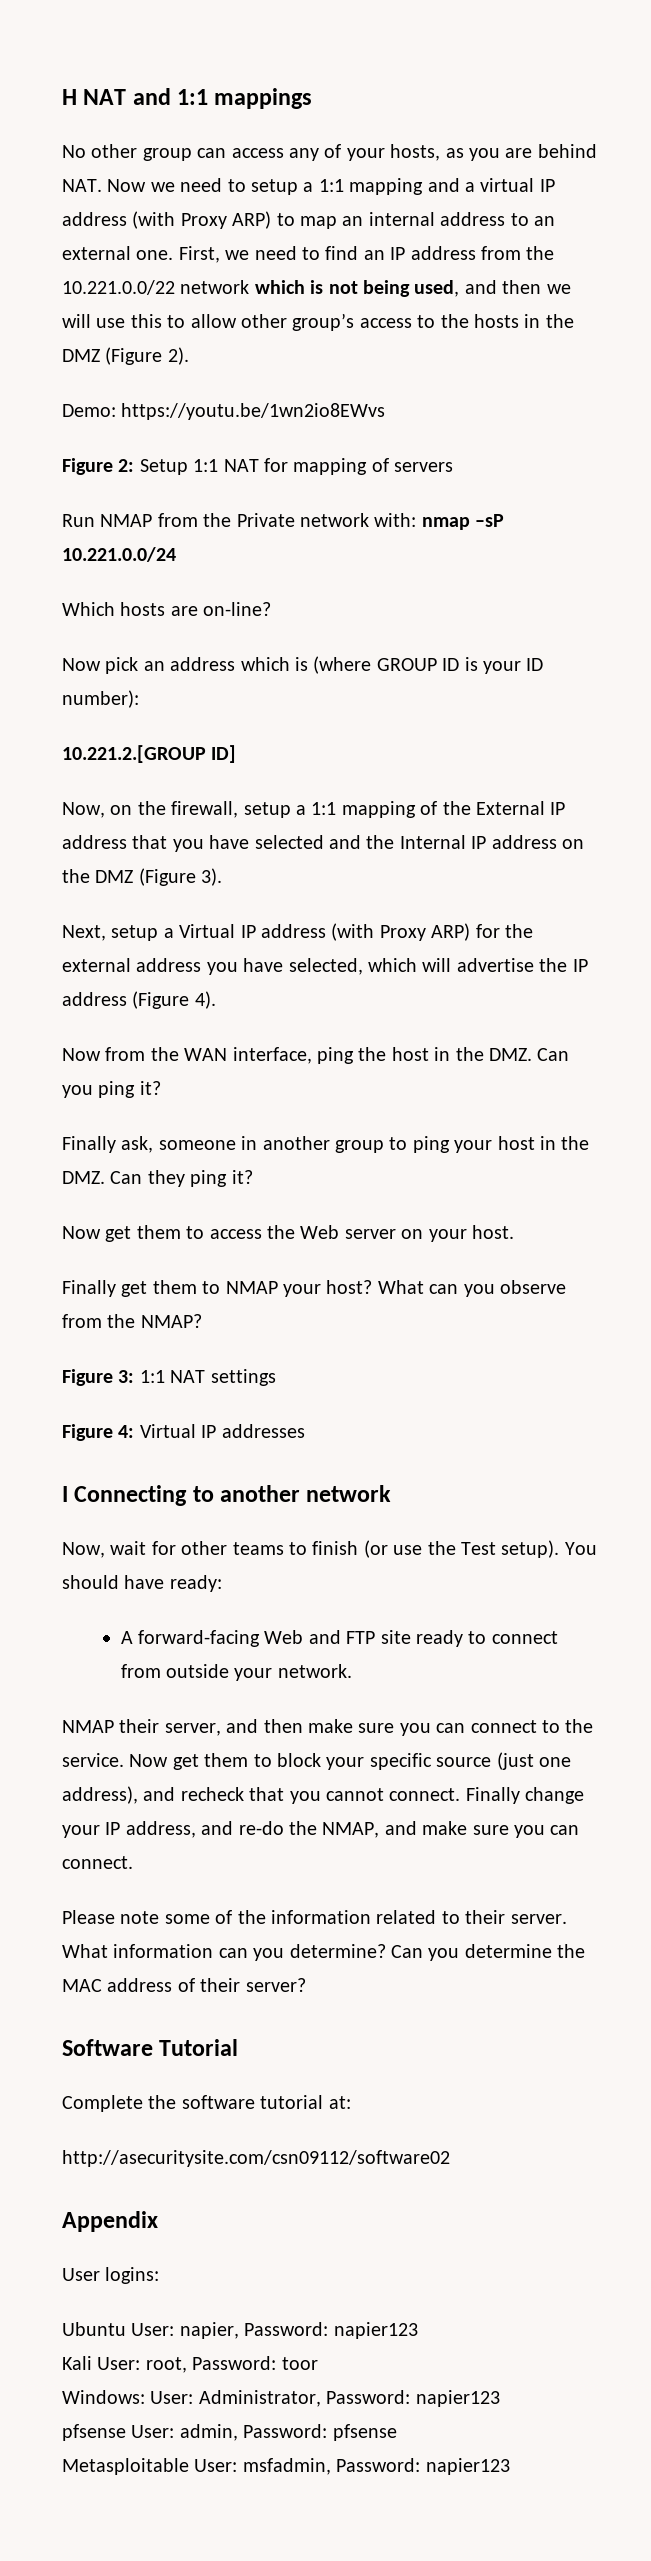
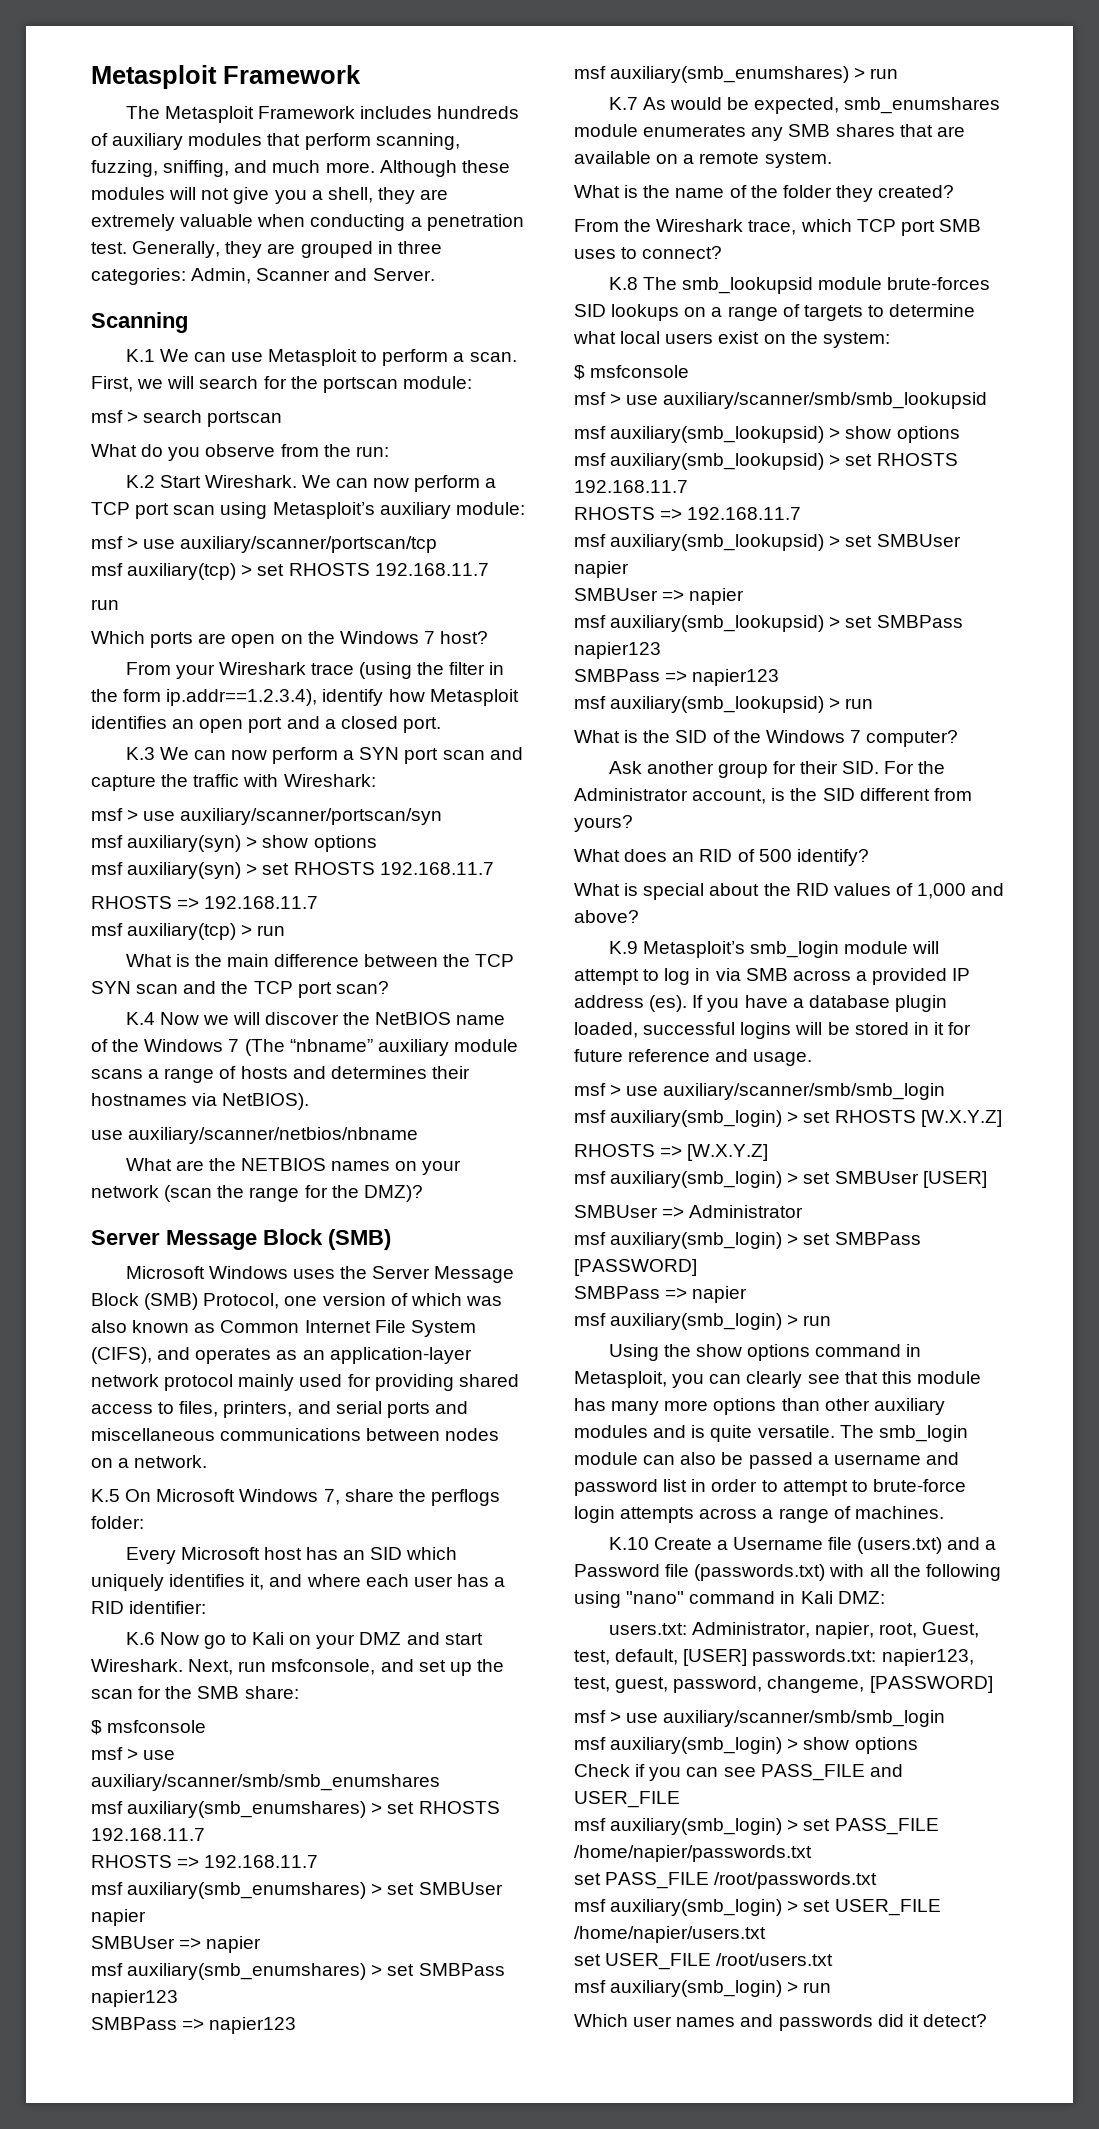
[62,88,313,109] [62,144,597,161] [62,178,555,195] [62,211,555,229] [62,246,555,263] [62,280,571,297] [62,313,574,331] [62,347,189,365] [62,403,386,420] [62,458,454,475] [62,513,505,530] [62,547,176,562] [62,602,272,616] [62,656,544,674] [62,690,139,708] [62,745,237,763] [62,801,566,818] [62,835,584,852] [62,868,223,886] [62,923,533,941] [62,958,588,975] [62,991,216,1009] [62,1047,570,1064] [62,1081,161,1098] [62,1136,590,1153] [62,1170,253,1187] [62,1225,514,1242] [62,1280,566,1297] [62,1314,202,1328] [62,1369,276,1386] [62,1424,305,1441] [62,1485,392,1506] [62,1540,597,1558] [62,1575,222,1592] [120,1630,558,1647] [120,1664,352,1681] [62,1719,594,1736] [62,1752,571,1770] [62,1786,585,1804] [62,1821,580,1838] [62,1856,133,1869] [62,1910,567,1924] [62,1944,586,1961] [62,1978,306,1992] [62,2039,239,2056] [62,2095,351,2112] [62,2150,450,2167] [62,2211,158,2232] [62,2267,160,2284] [62,2322,418,2339] [62,2356,318,2373] [62,2390,500,2407] [62,2424,397,2441] [62,2458,510,2475] H NAT and 1:1 mappings // No other group can access any of your hosts, as you are behind NAT. Now we need to setup a 1:1 mapping and a virtual IP address (with Proxy ARP) to map an internal address to an external one. First, we need to find an IP address from the 10.221.0.0/22 network which is not being used, and then we will use this to allow other group’s access to the hosts in the DMZ (Figure 2). // Demo: https://youtu.be/1wn2io8EWvs // Figure 2: Setup 1:1 NAT for mapping of servers // Run NMAP from the Private network with: nmap –sP 10.221.0.0/24 // Which hosts are on-line? // Now pick an address which is (where GROUP ID is your ID number): // 10.221.2.[GROUP ID] // Now, on the firewall, setup a 1:1 mapping of the External IP address that you have selected and the Internal IP address on the DMZ (Figure 3). // Next, setup a Virtual IP address (with Proxy ARP) for the external address you have selected, which will advertise the IP address (Figure 4). // Now from the WAN interface, ping the host in the DMZ. Can you ping it? // Finally ask, someone in another group to ping your host in the DMZ. Can they ping it? // Now get them to access the Web server on your host. // Finally get them to NMAP your host? What can you observe from the NMAP? // Figure 3: 1:1 NAT settings // Figure 4: Virtual IP addresses // I Connecting to another network // Now, wait for other teams to finish (or use the Test setup). You should have ready: // A forward-facing Web and FTP site ready to connect from outside your network. // NMAP their server, and then make sure you can connect to the service. Now get them to block your specific source (just one address), and recheck that you cannot connect. Finally change your IP address, and re-do the NMAP, and make sure you can connect. // Please note some of the information related to their server. What information can you determine? Can you determine the MAC address of their server? // Software Tutorial // Complete the software tutorial at: // http://asecuritysite.com/csn09112/software02 // Appendix // User logins: // Ubuntu User: napier, Password: napier123 // Kali User: root, Password: toor // Windows: User: Administrator, Password: napier123 // pfsense User: admin, Password: pfsense // Metasploitable User: msfadmin, Password: napier123 -> [91,65,361,89] [125,106,520,123] [91,133,460,150] [91,160,510,177] [91,187,449,204] [91,214,524,231] [91,241,442,258] [91,268,435,285] [91,312,188,333] [125,349,517,366] [91,376,472,393] [91,410,283,427] [91,444,389,461] [125,475,497,492] [91,502,525,519] [91,536,438,553] [91,563,489,580] [91,599,119,610] [91,631,489,648] [125,662,505,679] [91,689,519,706] [91,716,441,733] [125,747,523,764] [91,774,376,791] [91,808,443,825] [91,835,377,852] [91,862,494,879] [91,896,319,909] [91,923,286,940] [125,954,515,967] [91,981,389,998] [125,1012,506,1025] [91,1039,518,1056] [91,1066,470,1083] [91,1093,310,1110] [91,1127,419,1144] [125,1158,462,1175] [91,1185,423,1202] [91,1229,391,1250] [125,1266,515,1283] [91,1293,502,1310] [91,1320,476,1337] [91,1347,472,1364] [91,1374,519,1391] [91,1401,468,1418] [91,1428,500,1441] [91,1455,208,1468] [91,1489,500,1506] [91,1516,144,1529] [125,1547,458,1564] [91,1574,506,1591] [91,1601,207,1614] [125,1632,483,1649] [91,1659,504,1676] [91,1686,299,1699] [91,1720,207,1735] [91,1747,176,1760] [91,1774,440,1791] [91,1801,500,1818] [91,1828,205,1841] [91,1855,319,1868] [91,1882,503,1899] [91,1909,146,1926] [91,1936,262,1953] [91,1963,505,1980] [91,1990,178,2007] [91,2017,297,2034] [574,66,899,83] [608,97,1001,114] [574,124,965,141] [574,151,832,168] [574,185,955,202] [574,219,981,236] [574,246,723,259] [608,277,991,294] [574,304,976,321] [573,331,890,348] [574,365,690,380] [574,392,988,409] [574,426,960,443] [574,453,958,470] [574,480,688,493] [574,507,802,520] [574,534,961,551] [574,561,629,578] [574,588,745,605] [574,615,963,632] [574,642,661,659] [574,669,780,686] [574,696,874,713] [574,730,959,747] [608,761,946,778] [574,788,972,804] [574,815,633,832] [574,849,869,866] [574,883,1005,900] [574,910,639,923] [608,941,940,958] [574,968,971,985] [574,995,947,1012] [574,1022,972,1039] [574,1049,813,1066] [574,1083,946,1100] [574,1110,1002,1127] [574,1144,769,1161] [574,1171,987,1188] [574,1205,804,1218] [574,1232,921,1249] [574,1259,697,1276] [574,1286,748,1303] [574,1313,832,1330] [608,1344,922,1361] [574,1371,981,1388] [574,1398,945,1415] [574,1425,968,1442] [574,1452,959,1469] [574,1479,966,1496] [574,1506,944,1523] [608,1537,997,1554] [574,1564,1001,1581] [574,1591,885,1608] [608,1622,980,1639] [574,1649,974,1666] [574,1676,993,1693] [574,1710,946,1727] [574,1737,918,1754] [574,1764,903,1781] [574,1791,680,1808] [574,1818,939,1835] [574,1845,812,1862] [574,1872,878,1889] [574,1899,941,1916] [574,1926,766,1943] [574,1953,834,1970] [574,1980,832,1997] [574,2014,987,2031] Metasploit Framework // The Metasploit Framework includes hundreds of auxiliary modules that perform scanning, fuzzing, sniffing, and much more. Although these modules will not give you a shell, they are extremely valuable when conducting a penetration test. Generally, they are grouped in three categories: Admin, Scanner and Server. // Scanning // K.1 We can use Metasploit to perform a scan. First, we will search for the portscan module: // msf > search portscan // What do you observe from the run: // K.2 Start Wireshark. We can now perform a TCP port scan using Metasploit’s auxiliary module: // msf > use auxiliary/scanner/portscan/tcp // msf auxiliary(tcp) > set RHOSTS 192.168.11.7 // run // Which ports are open on the Windows 7 host? // From your Wireshark trace (using the filter in the form ip.addr==1.2.3.4), identify how Metasploit identifies an open port and a closed port. // K.3 We can now perform a SYN port scan and capture the traffic with Wireshark: // msf > use auxiliary/scanner/portscan/syn // msf auxiliary(syn) > show options // msf auxiliary(syn) > set RHOSTS 192.168.11.7 // RHOSTS => 192.168.11.7 // msf auxiliary(tcp) > run // What is the main difference between the TCP SYN scan and the TCP port scan? // K.4 Now we will discover the NetBIOS name of the Windows 7 (The “nbname” auxiliary module scans a range of hosts and determines their hostnames via NetBIOS). // use auxiliary/scanner/netbios/nbname // What are the NETBIOS names on your network (scan the range for the DMZ)? // Server Message Block (SMB) // Microsoft Windows uses the Server Message Block (SMB) Protocol, one version of which was also known as Common Internet File System (CIFS), and operates as an application-layer network protocol mainly used for providing shared access to files, printers, and serial ports and miscellaneous communications between nodes on a network. // K.5 On Microsoft Windows 7, share the perflogs folder: // Every Microsoft host has an SID which uniquely identifies it, and where each user has a RID identifier: // K.6 Now go to Kali on your DMZ and start Wireshark. Next, run msfconsole, and set up the scan for the SMB share: // $ msfconsole // msf > use auxiliary/scanner/smb/smb_enumshares // msf auxiliary(smb_enumshares) > set RHOSTS 192.168.11.7 // RHOSTS => 192.168.11.7 // msf auxiliary(smb_enumshares) > set SMBUser napier // SMBUser => napier // msf auxiliary(smb_enumshares) > set SMBPass napier123 // SMBPass => napier123 // msf auxiliary(smb_enumshares) > run // K.7 As would be expected, smb_enumshares module enumerates any SMB shares that are available on a remote system. // What is the name of the folder they created? // From the Wireshark trace, which TCP port SMB uses to connect? // K.8 The smb_lookupsid module brute-forces SID lookups on a range of targets to determine what local users exist on the system: // $ msfconsole // msf > use auxiliary/scanner/smb/smb_lookupsid // msf auxiliary(smb_lookupsid) > show options // msf auxiliary(smb_lookupsid) > set RHOSTS 192.168.11.7 // RHOSTS => 192.168.11.7 // msf auxiliary(smb_lookupsid) > set SMBUser napier // SMBUser => napier // msf auxiliary(smb_lookupsid) > set SMBPass napier123 // SMBPass => napier123 // msf auxiliary(smb_lookupsid) > run // What is the SID of the Windows 7 computer? // Ask another group for their SID. For the Administrator account, is the SID different from yours? // What does an RID of 500 identify? // What is special about the RID values of 1,000 and above? // K.9 Metasploit’s smb_login module will attempt to log in via SMB across a provided IP address (es). If you have a database plugin loaded, successful logins will be stored in it for future reference and usage. // msf > use auxiliary/scanner/smb/smb_login // msf auxiliary(smb_login) > set RHOSTS [W.X.Y.Z] // RHOSTS => [W.X.Y.Z] // msf auxiliary(smb_login) > set SMBUser [USER] // SMBUser => Administrator // msf auxiliary(smb_login) > set SMBPass [PASSWORD] // SMBPass => napier // msf auxiliary(smb_login) > run // Using the show options command in Metasploit, you can clearly see that this module has many more options than other auxiliary modules and is quite versatile. The smb_login module can also be passed a username and password list in order to attempt to brute-force login attempts across a range of machines. // K.10 Create a Username file (users.txt) and a Password file (passwords.txt) with all the following using "nano" command in Kali DMZ: // users.txt: Administrator, napier, root, Guest, test, default, [USER] passwords.txt: napier123, test, guest, password, changeme, [PASSWORD] // msf > use auxiliary/scanner/smb/smb_login // msf auxiliary(smb_login) > show options // Check if you can see PASS_FILE and USER_FILE // msf auxiliary(smb_login) > set PASS_FILE /home/napier/passwords.txt // set PASS_FILE /root/passwords.txt // msf auxiliary(smb_login) > set USER_FILE /home/napier/users.txt // set USER_FILE /root/users.txt // msf auxiliary(smb_login) > run // Which user names and passwords did it detect?

